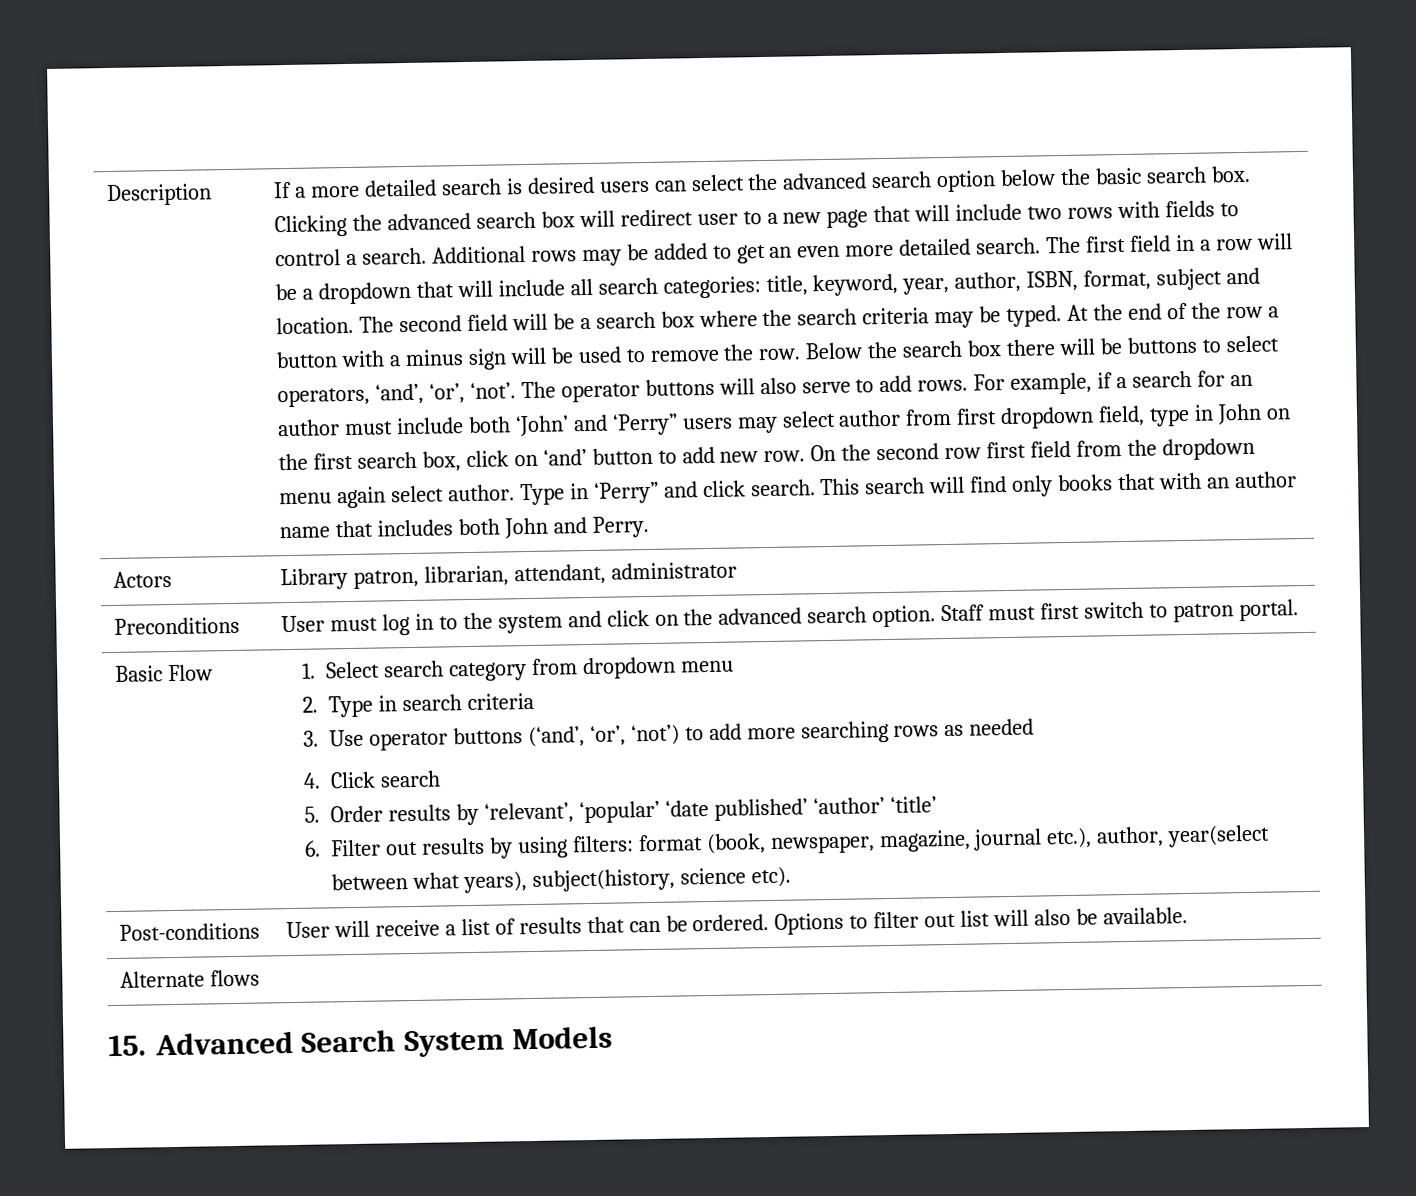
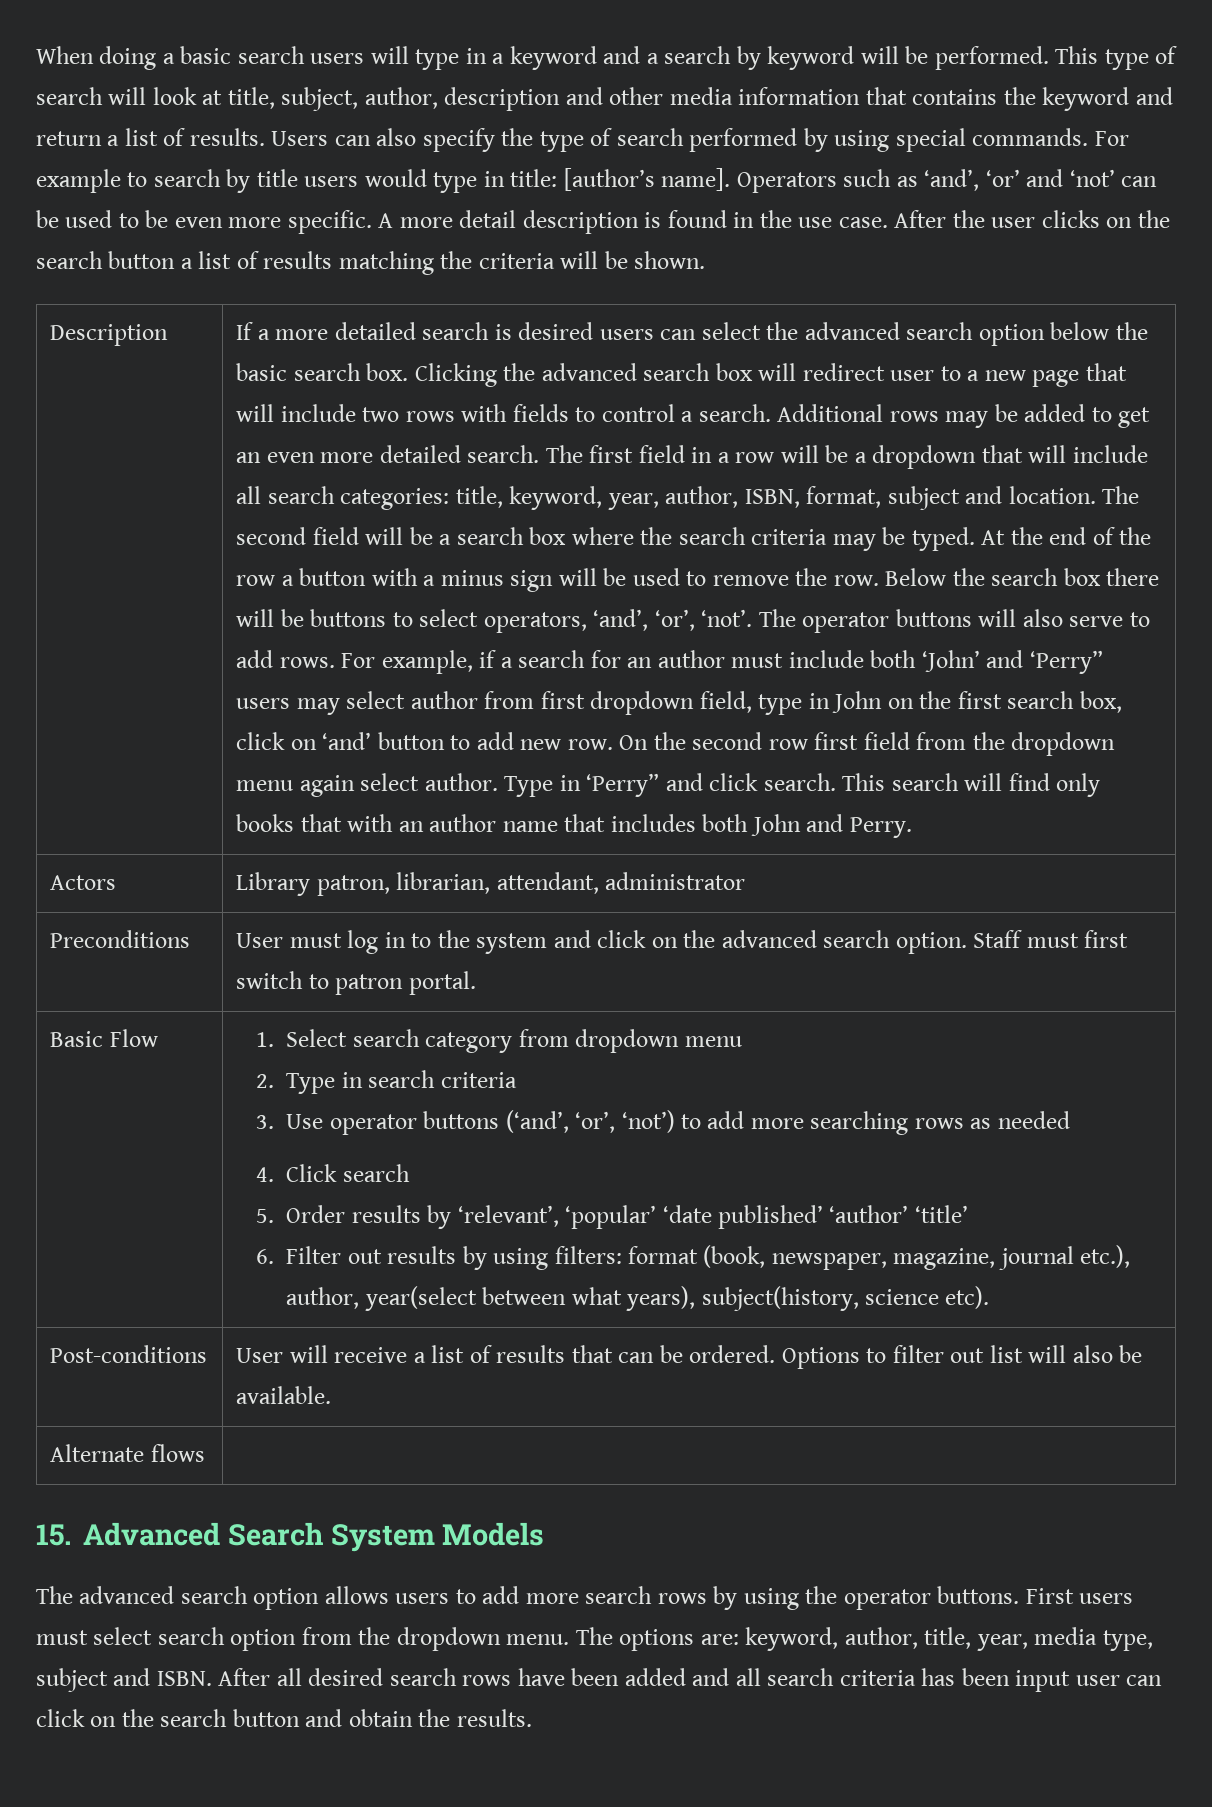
(106, 195) none -> [36,46,1178,70] [36,87,1173,111] [36,128,1129,152] [36,168,1158,193] [36,210,1170,234] [36,251,706,275] When doing a basic search users will type in a keyword and a search by keyword will be performed. This type of search will look at title, subject, author, description and other media information that contains the keyword and return a list of results. Users can also specify the type of search performed by using special commands. For example to search by title users would type in title: [author’s name]. Operators such as ‘and’, ‘or’ and ‘not’ can be used to be even more specific. A more detail description is found in the use case. After the user clicks on the search button a list of results matching the criteria will be shown. //
(614, 1037) none -> [36,1586,1134,1610] [36,1627,1153,1651] [36,1668,1163,1692] [36,1709,532,1727] // The advanced search option allows users to add more search rows by using the operator buttons. First users must select search option from the dropdown menu. The options are: keyword, author, title, year, media type, subject and ISBN. After all desired search rows have been added and all search criteria has been input user can click on the search button and obtain the results.

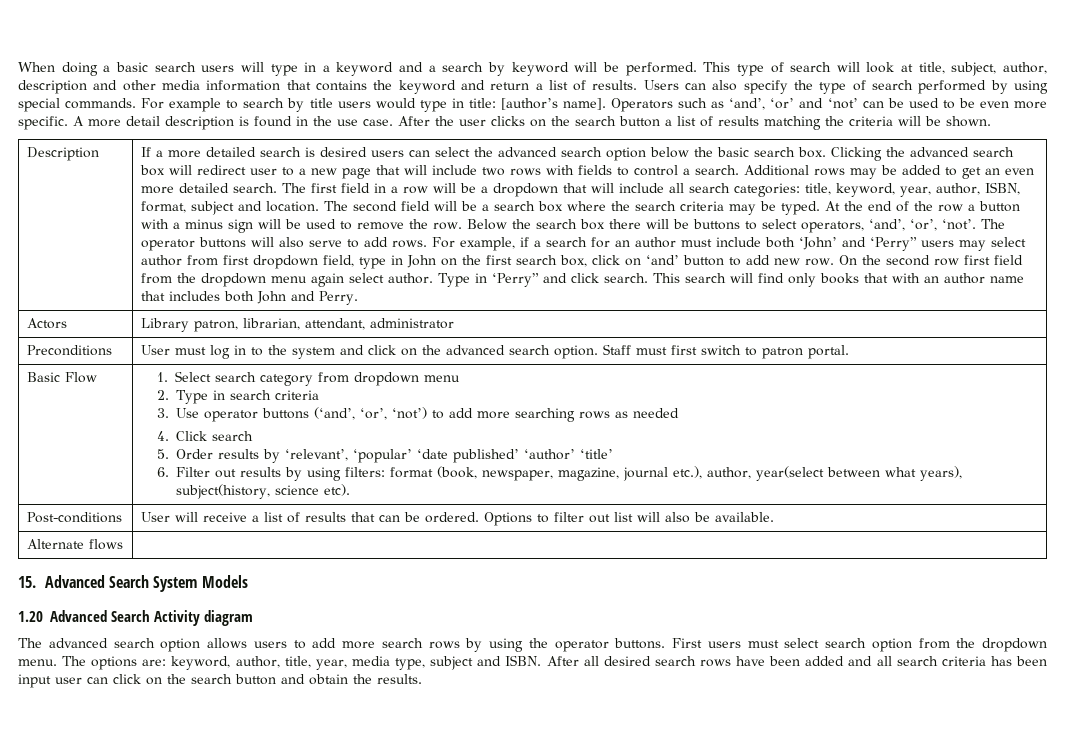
(545, 1534) none -> [18,610,254,626] // 1.20 Advanced Search Activity diagram

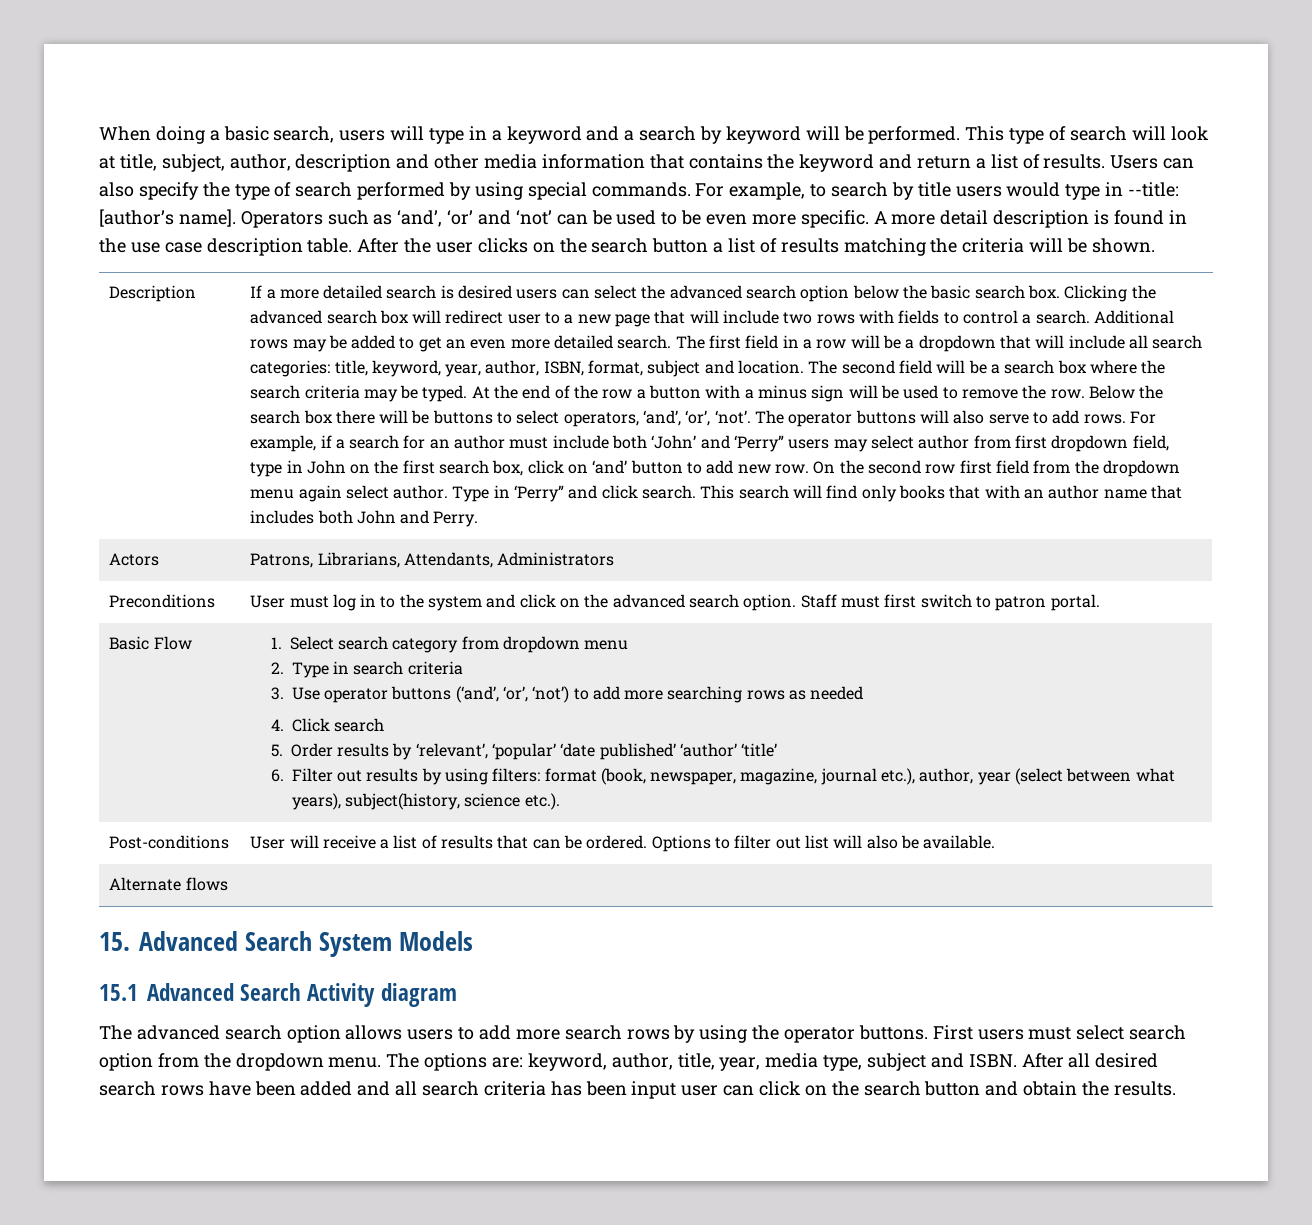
[154,62,196,72] search -> [273,126,335,143] search,
[169,98,222,112] example -> [729,182,806,200] example,
[468,98,496,108] title: -> [1128,182,1180,197] --title:
[363,119,393,126] case. -> [164,238,353,256] case description table.
[141,318,455,332] Library patron, librarian, attendant, administrator -> [250,552,615,568] Patrons, Librarians, Attendants, Administrators
[756,466,825,481] year(select -> [977,768,1064,785] year (select
[324,484,351,496] etc). -> [524,793,560,810] etc.).
[18,611,43,622] 1.20 -> [99,984,138,1001] 15.1

